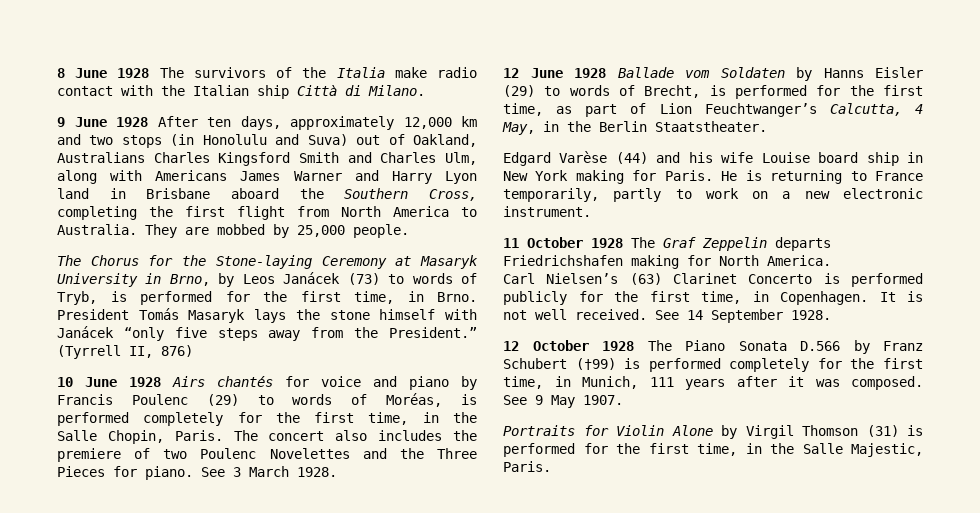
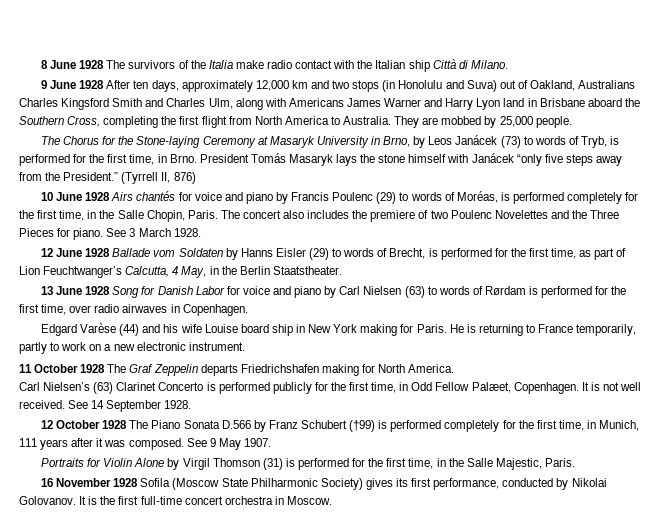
(767, 126) none -> [41,286,627,298] [19,304,248,316] // 13 June 1928 Song for Danish Labor for voice and piano by Carl Nielsen (63) to words of Rørdam is performed for the first time, over radio airwaves in Copenhagen.
(769, 296) none -> [411,382,511,393] Odd Fellow Palæet,
(551, 466) none -> [41,478,607,490] [19,496,332,505] // 16 November 1928 Sofila (Moscow State Philharmonic Society) gives its first performance, conducted by Nikolai Golovanov. It is the first full-time concert orchestra in Moscow.

